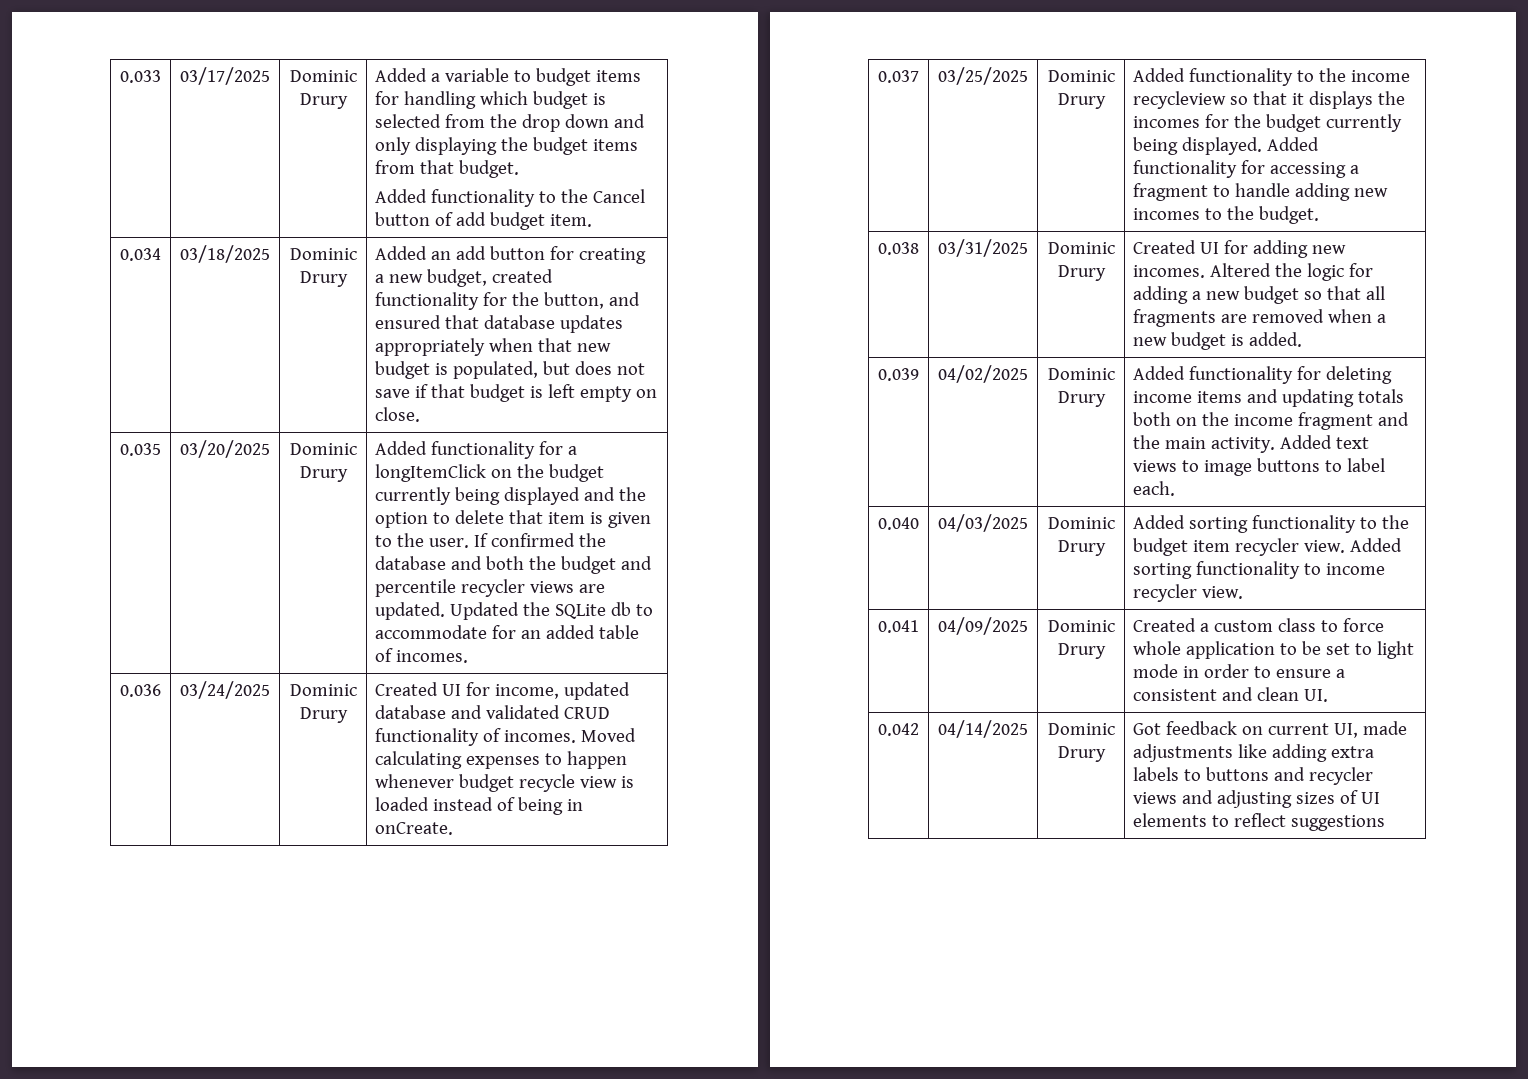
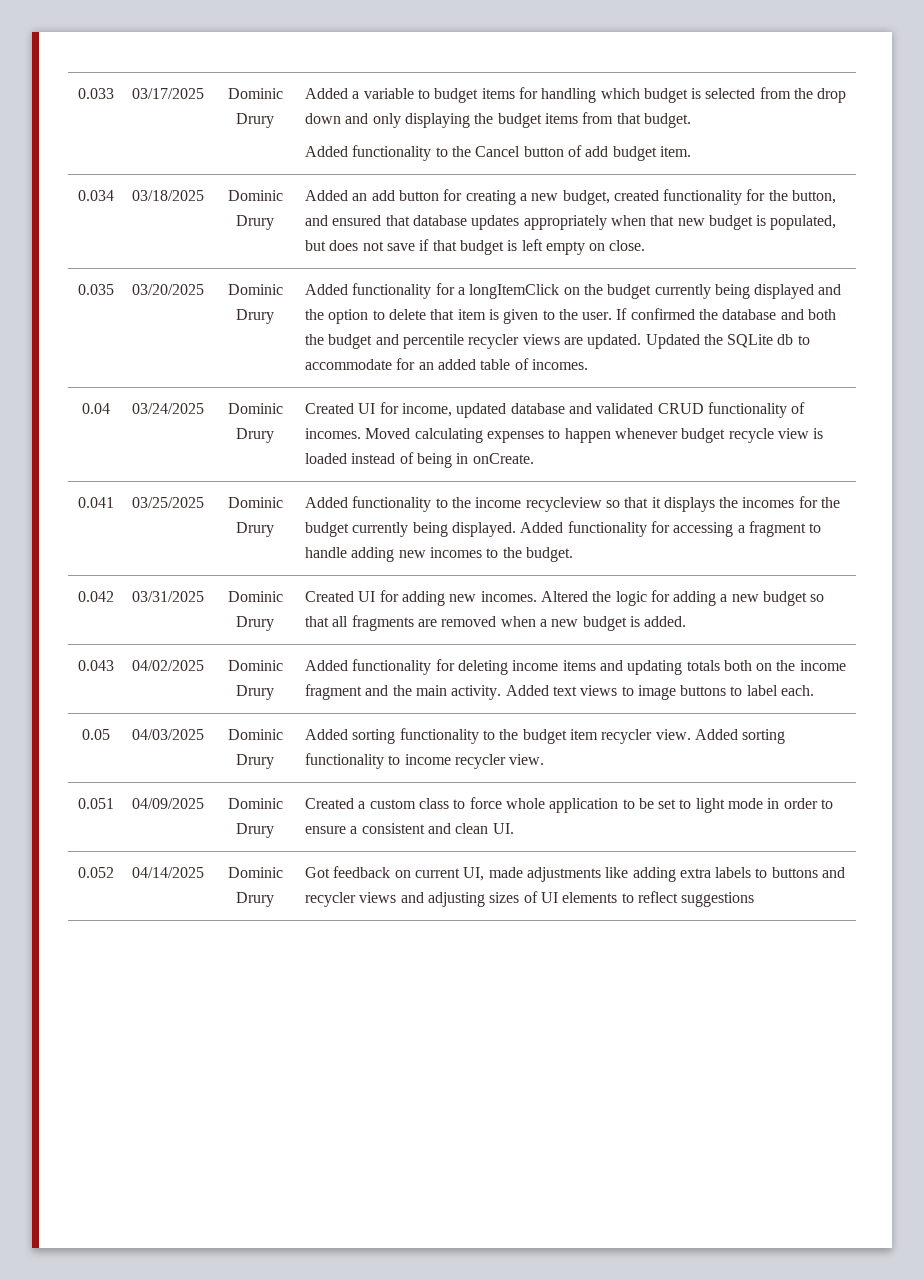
[120,684,161,697] 0.036 -> [81,403,110,414] 0.04
[878,70,919,83] 0.037 -> [77,497,114,508] 0.041
[878,242,919,255] 0.038 -> [77,591,114,602] 0.042
[878,368,919,381] 0.039 -> [77,660,114,671] 0.043
[878,517,919,530] 0.040 -> [81,729,110,740] 0.05
[878,620,919,633] 0.041 -> [77,798,114,809] 0.051
[878,723,919,736] 0.042 -> [77,867,114,878] 0.052

